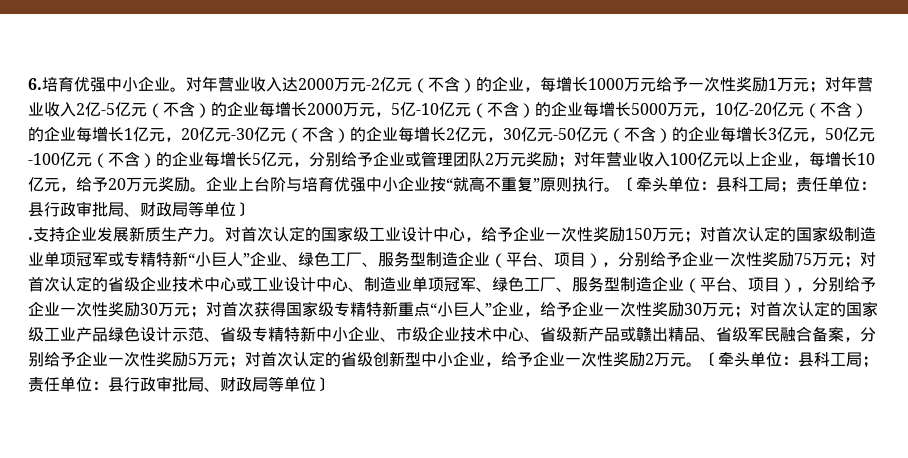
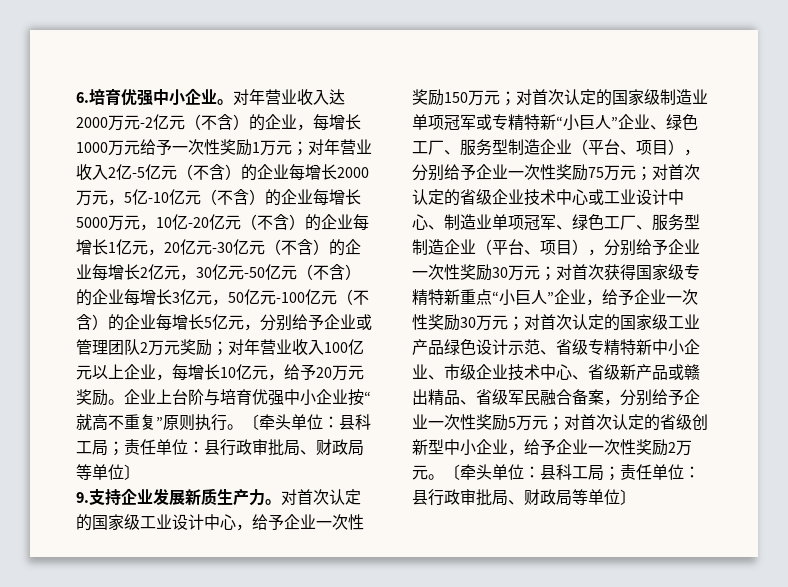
[28,237,33,240] . -> [76,492,89,503] 9.

